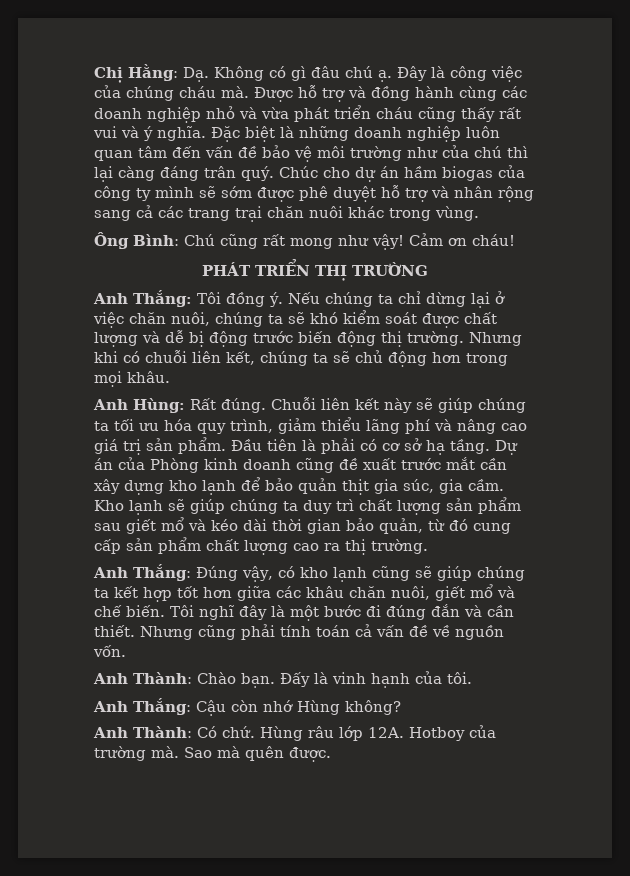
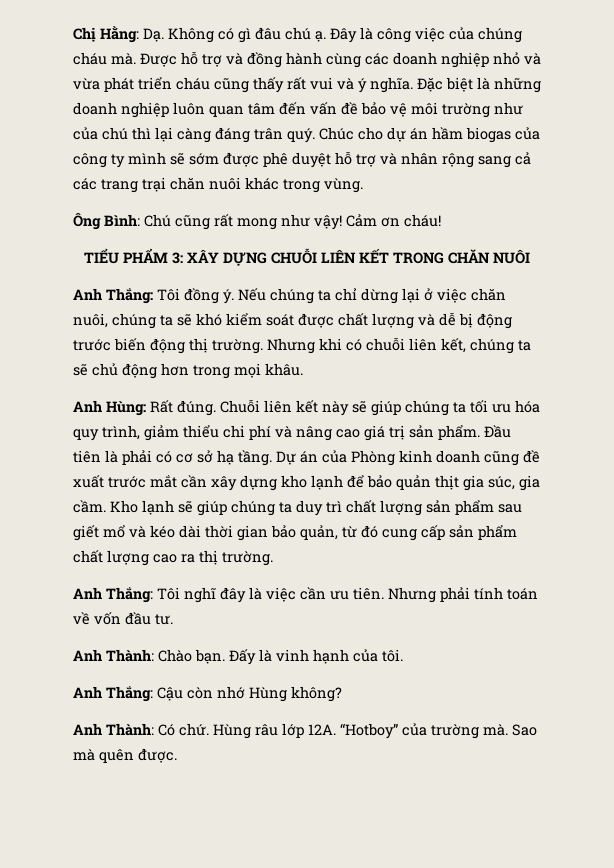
[202,259,428,281] PHÁT TRIỂN THỊ TRƯỜNG -> [84,248,530,266] TIỂU PHẨM 3: XÂY DỰNG CHUỖI LIÊN KẾT TRONG CHĂN NUÔI
[366,419,400,434] lãng -> [223,425,245,438] chi
[196,566,525,582] [94,584,515,602] [94,604,514,621] [94,624,504,640] [93,645,126,657] Đúng vậy, có kho lạnh cũng sẽ giúp chúng ta kết hợp tốt hơn giữa các khâu chăn nuôi, giết mổ và chế biến. Tôi nghĩ đây là một bước đi đúng đắn và cần thiết. Nhưng cũng phải tính toán cả vấn đề về nguồn vốn. -> [157,587,538,603] [73,612,173,625] Tôi nghĩ đây là việc cần ưu tiên. Nhưng phải tính toán về vốn đầu tư.
[409,727,465,741] Hotboy -> [340,723,398,739] “Hotboy”

